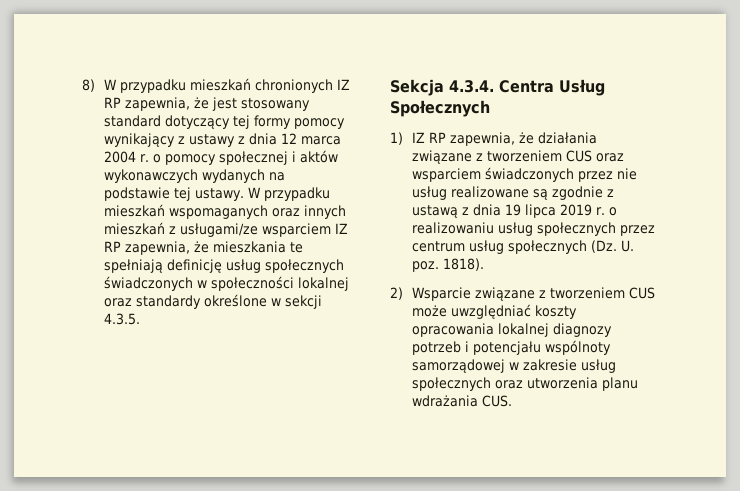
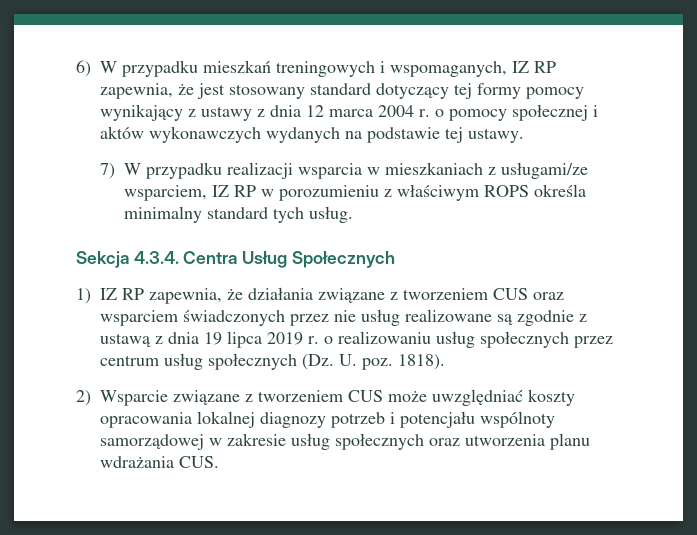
[82,78,333,93] 8) W przypadku mieszkań chronionych -> [76,60,507,77] 6) W przypadku mieszkań treningowych i wspomaganych,
[247,187,330,201] [103,204,346,219] [103,222,165,235] W przypadku mieszkań wspomaganych oraz innych mieszkań -> [99,162,483,179] // 7) W przypadku realizacji wsparcia w mieszkaniach
[261,223,348,237] [103,241,303,255] [103,259,344,273] [103,276,349,291] [103,294,322,309] [103,313,140,325] wsparciem IZ RP zapewnia, że mieszkania te spełniają definicję usług społecznych świadczonych w społeczności lokalnej oraz standardy określone w sekcji 4.3.5. -> [123,184,586,201] [123,206,353,223] wsparciem, IZ RP w porozumieniu z właściwym ROPS określa minimalny standard tych usług.

